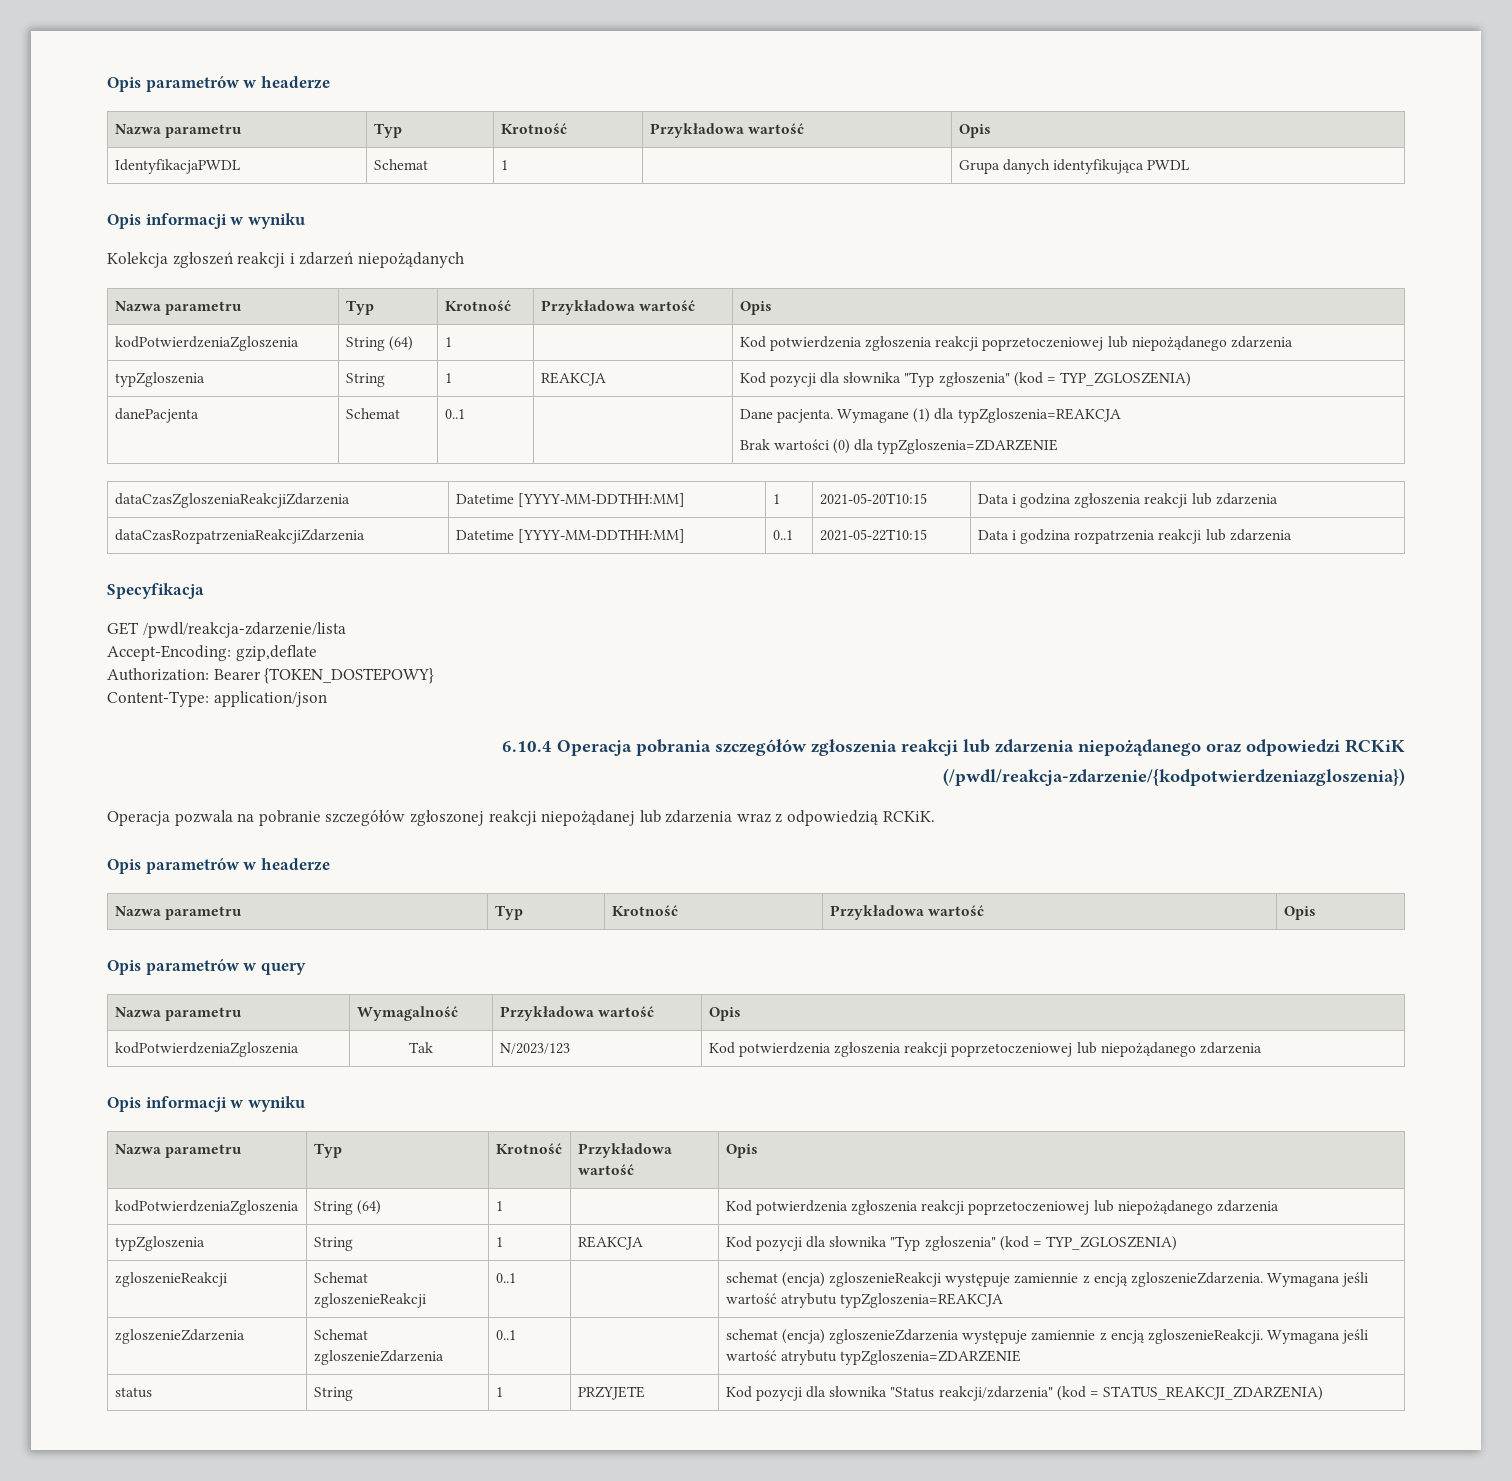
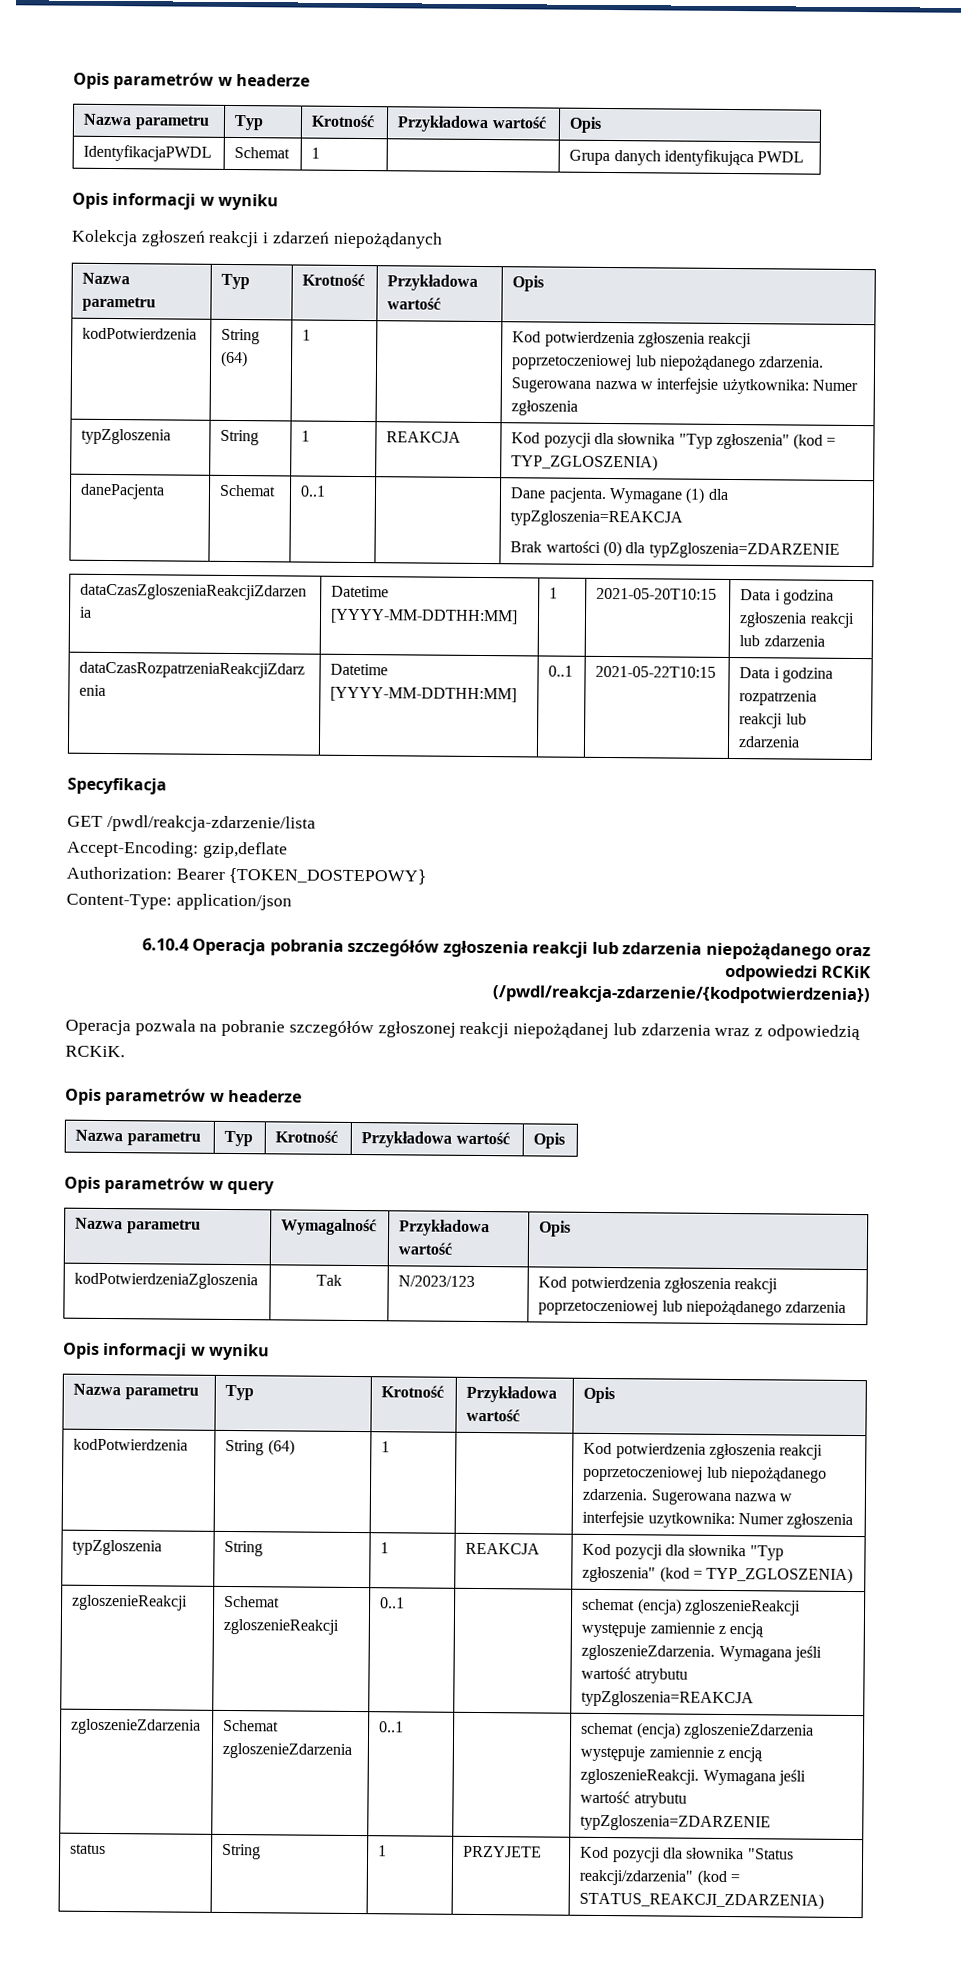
[114,336,299,351] kodPotwierdzeniaZgloszenia -> [82,327,198,340] kodPotwierdzenia
[1231,336,1294,348] zdarzenia -> [759,356,825,368] [511,377,858,395] [511,400,579,416] zdarzenia. Sugerowana nazwa w interfejsie użytkownika: Numer zgłoszenia
[943,768,1405,786] (/pwdl/reakcja-zdarzenie/{kodpotwierdzeniazgloszenia}) -> [492,985,871,1005] (/pwdl/reakcja-zdarzenie/{kodpotwierdzenia})
[114,1200,299,1215] kodPotwierdzeniaZgloszenia -> [73,1438,189,1451] kodPotwierdzenia
[1217,1200,1280,1212] zdarzenia -> [582,1488,793,1506] [582,1510,854,1530] zdarzenia. Sugerowana nazwa w interfejsie uzytkownika: Numer zgłoszenia

